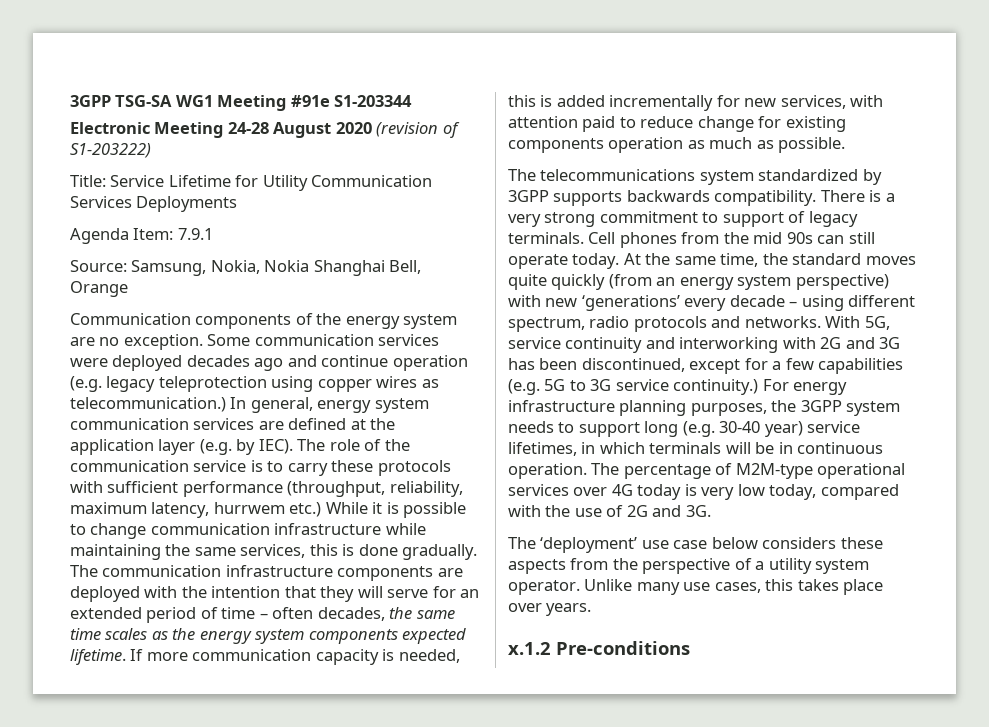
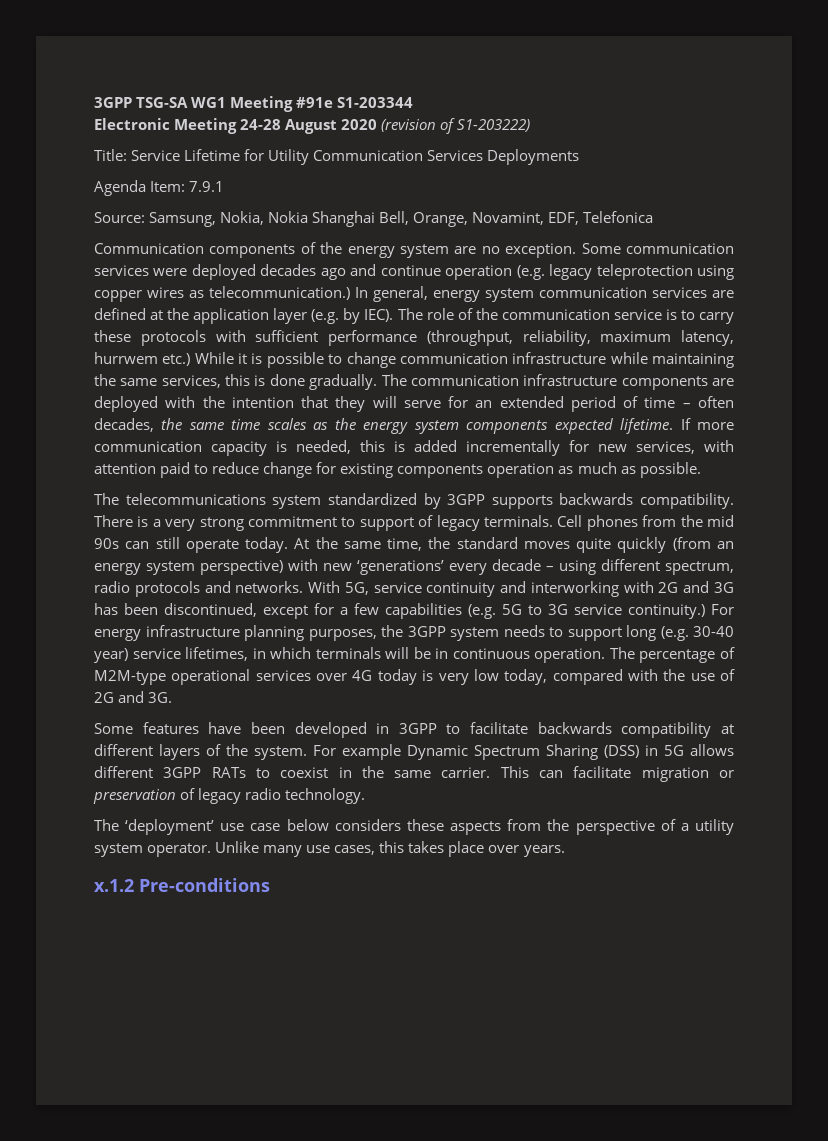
[70,281,128,297] Orange -> [413,211,654,227] Orange, Novamint, EDF, Telefonica
(711, 511) none -> [94,722,734,738] [94,744,734,760] [94,766,734,782] [93,788,366,804] // Some features have been developed in 3GPP to facilitate backwards compatibility at different layers of the system. For example Dynamic Spectrum Sharing (DSS) in 5G allows different 3GPP RATs to coexist in the same carrier. This can facilitate migration or preservation of legacy radio technology.

